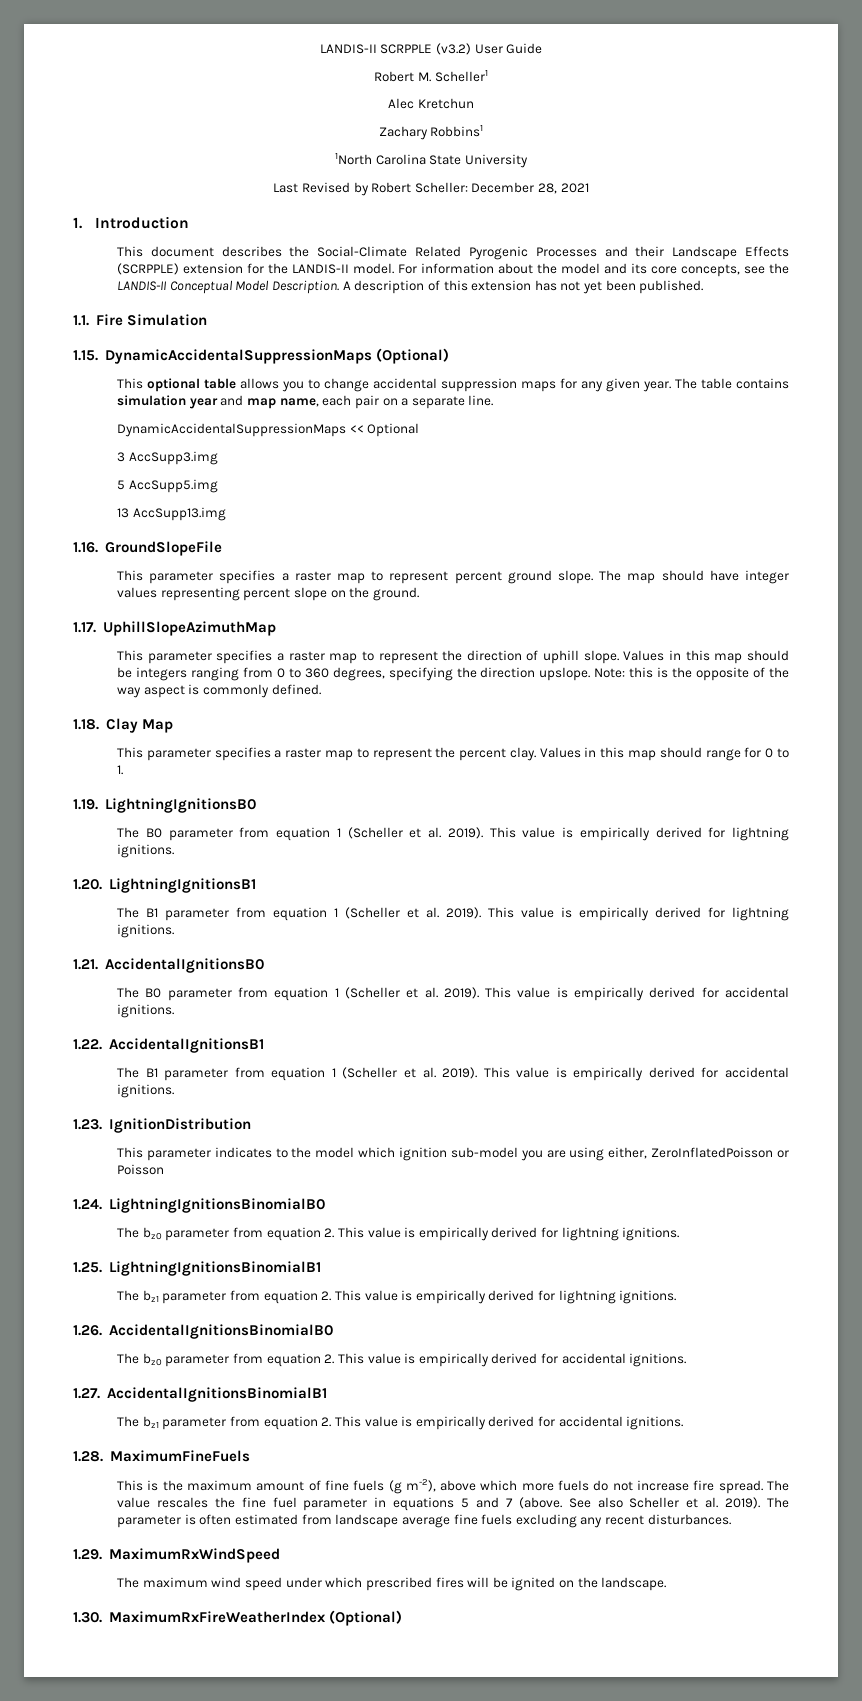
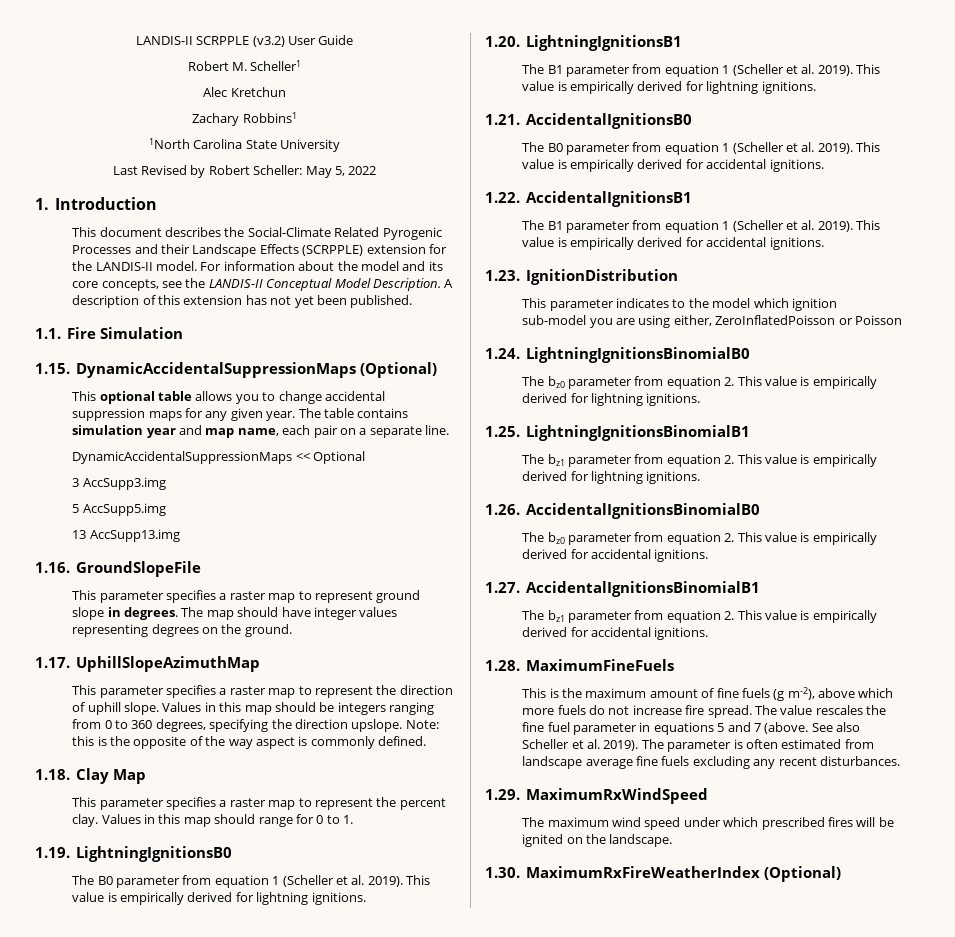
[471,182,589,194] December 28, 2021 -> [305,166,377,178] May 5, 2022
[454,570,593,584] percent ground slope. -> [376,590,421,603] [72,607,179,620] ground slope in degrees.
[243,587,327,601] percent slope -> [151,624,199,637] degrees

